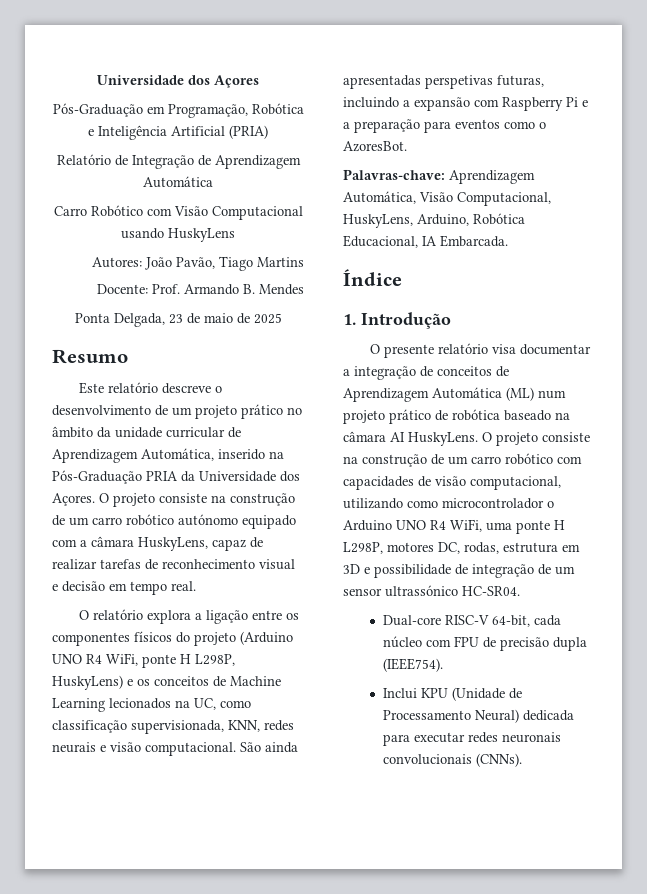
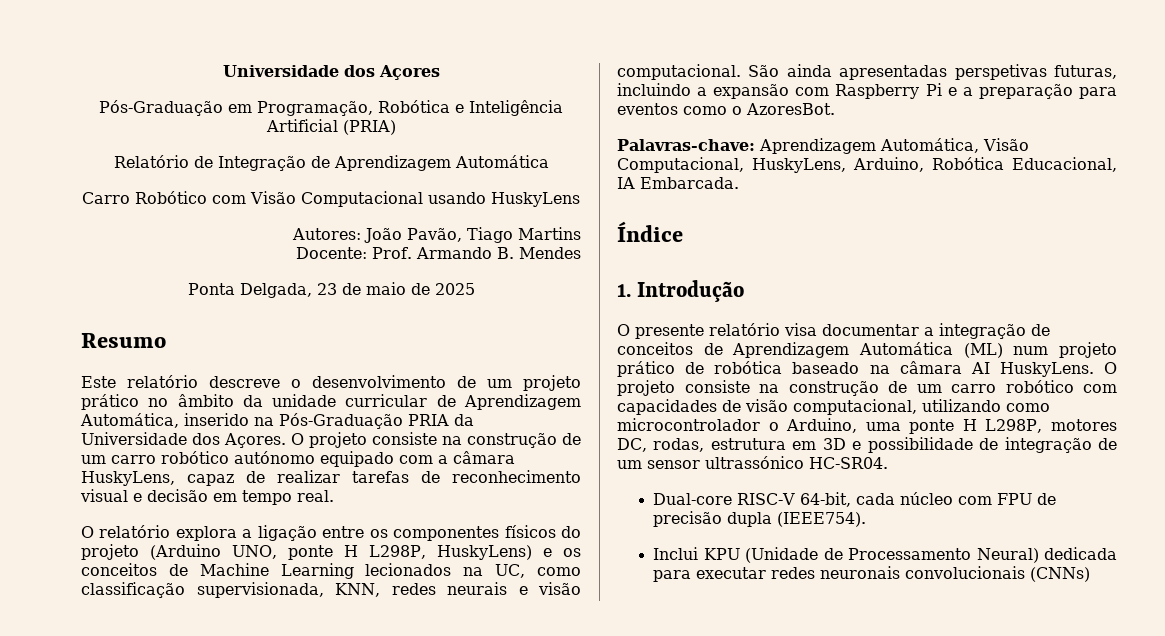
[52,653,138,666] UNO R4 WiFi, -> [232,545,278,559] UNO,
[343,519,482,532] Arduino UNO R4 WiFi, -> [786,418,858,433] Arduino,
[475,753,522,767] (CNNs). -> [1030,567,1091,582] (CNNs)

